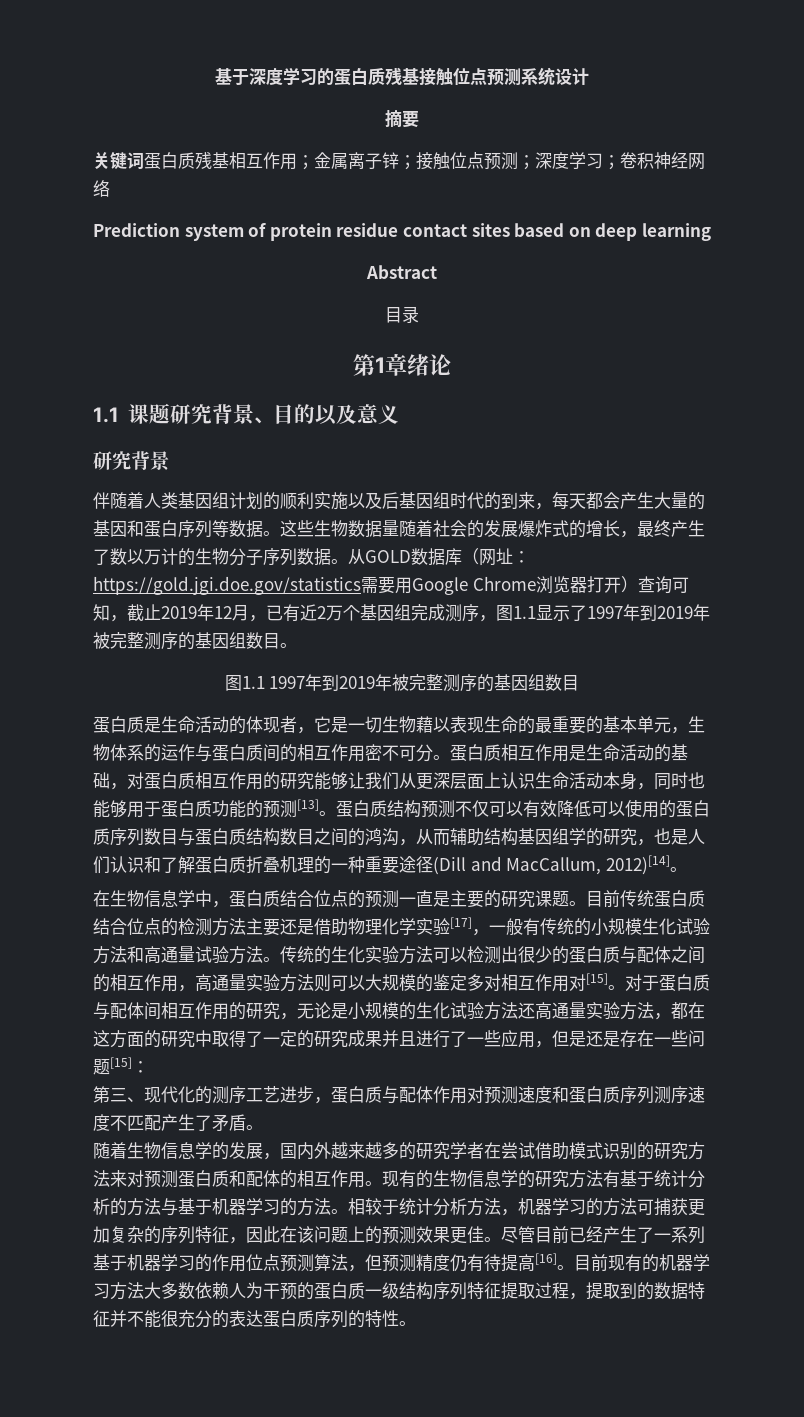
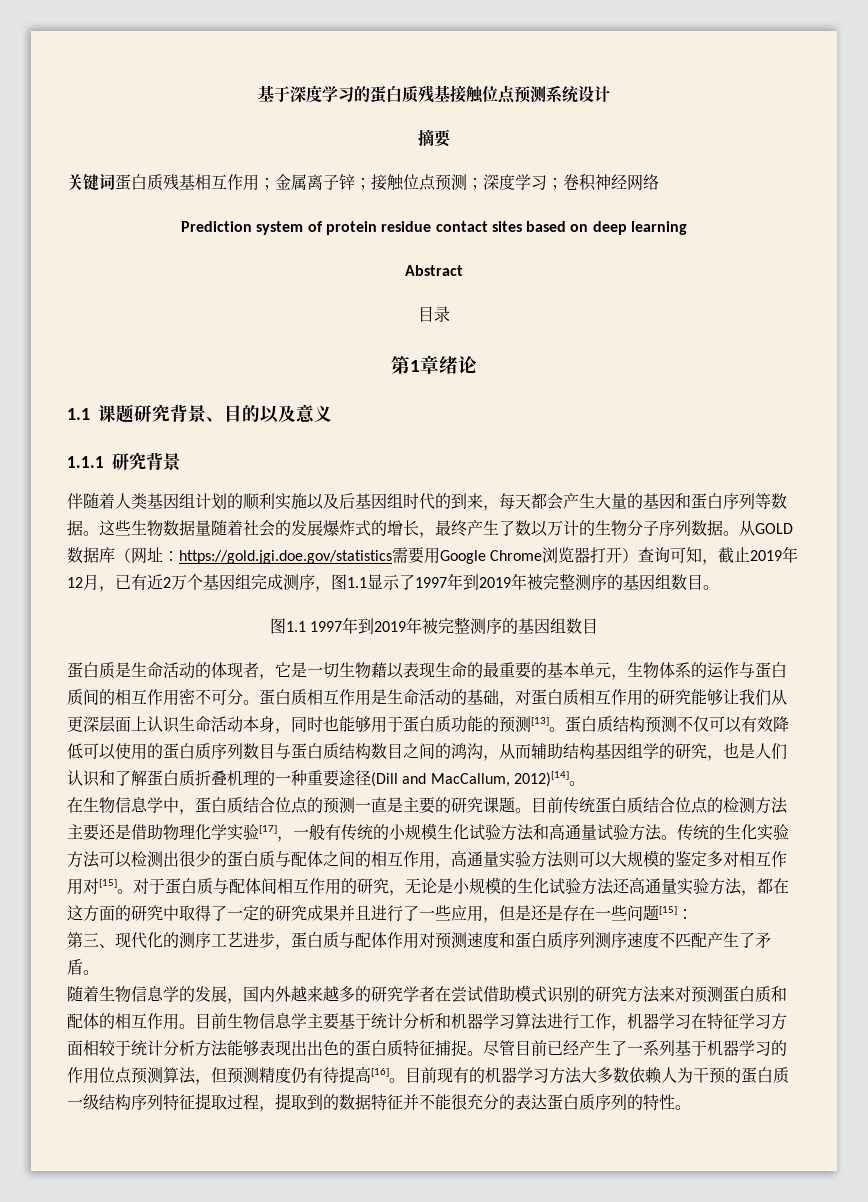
(399, 414) none -> [67,456,104,468] 1.1.1
[382,1170,705,1188] [93,1198,348,1216] 现有的生物信息学的研究方法有基于统计分析的方法与基于机器学习的方法。 -> [195,1013,787,1031] [67,1040,83,1056] 目前生物信息学主要基于统计分析和机器学习算法进行工作，机器学习在特征学习方面
[501,1198,705,1216] [93,1226,484,1244] ，机器学习的方法可捕获更加复杂的序列特征，因此在该问题上的预测效果更佳 -> [227,1040,467,1057] 能够表现出出色的蛋白质特征捕捉

